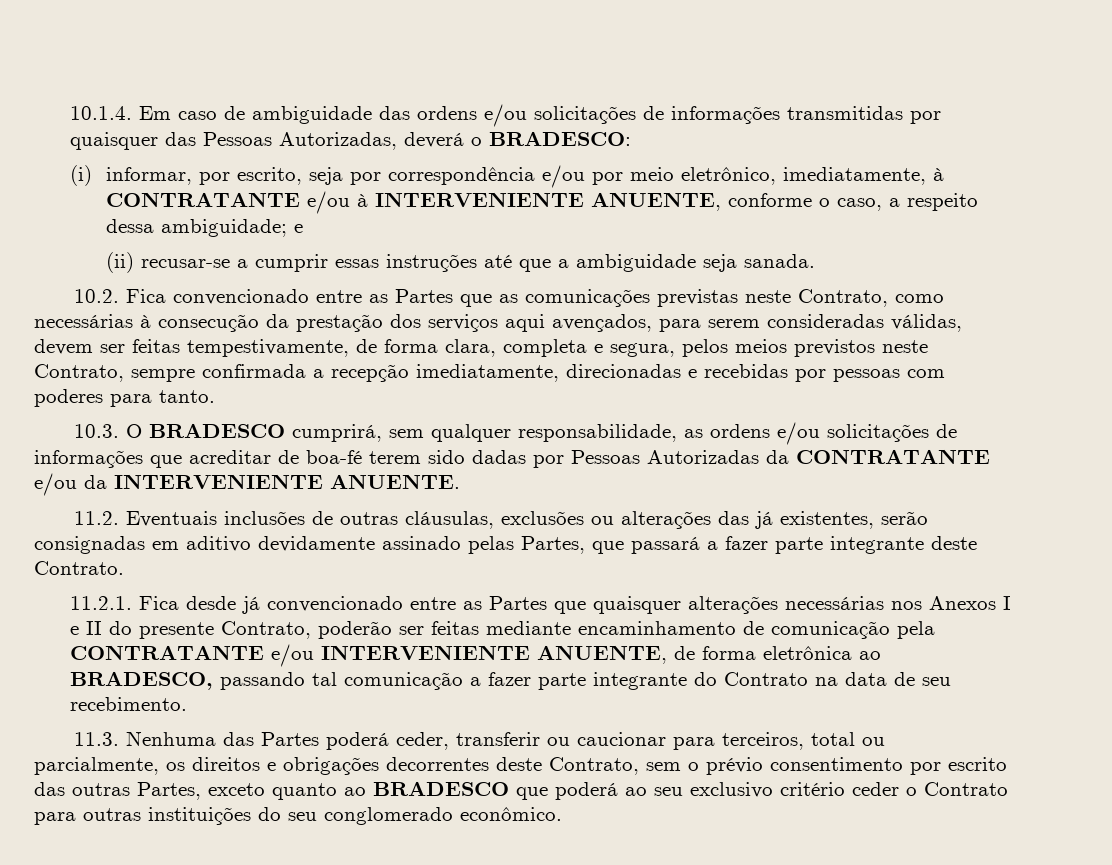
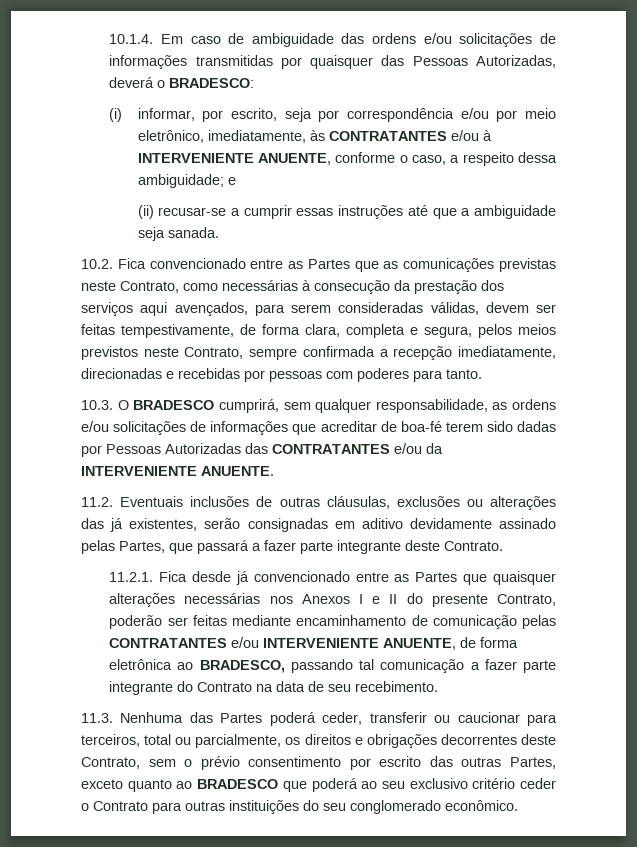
[932,168,944,181] [105,192,300,207] à CONTRATANTE -> [309,130,447,141] às CONTRATANTES
[766,449,990,464] da CONTRATANTE -> [245,443,390,454] das CONTRATANTES
[896,621,935,639] [69,645,264,660] pela CONTRATANTE -> [522,615,556,629] [109,638,228,648] pelas CONTRATANTES

